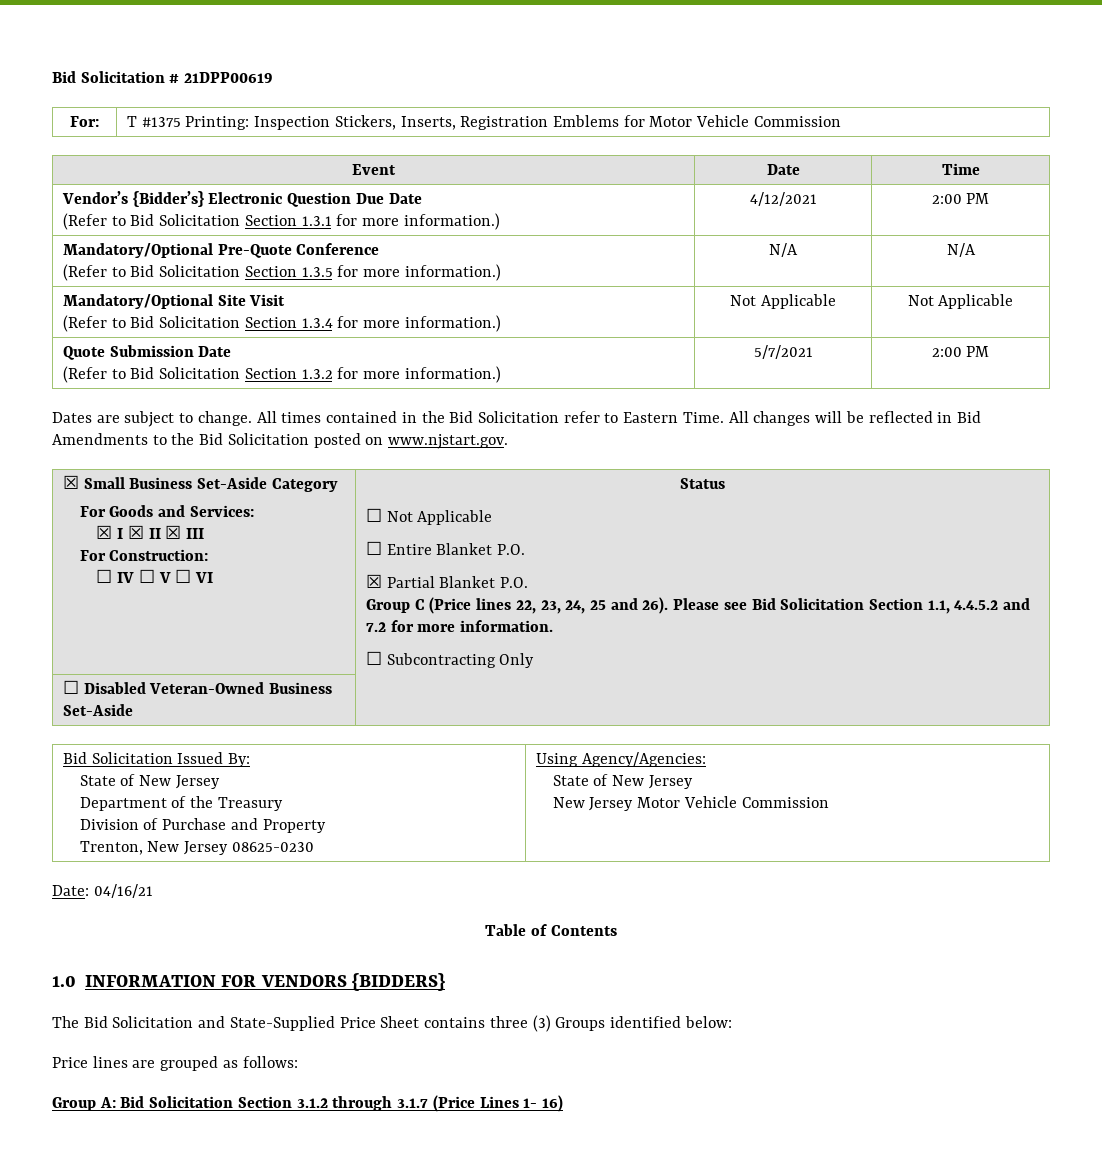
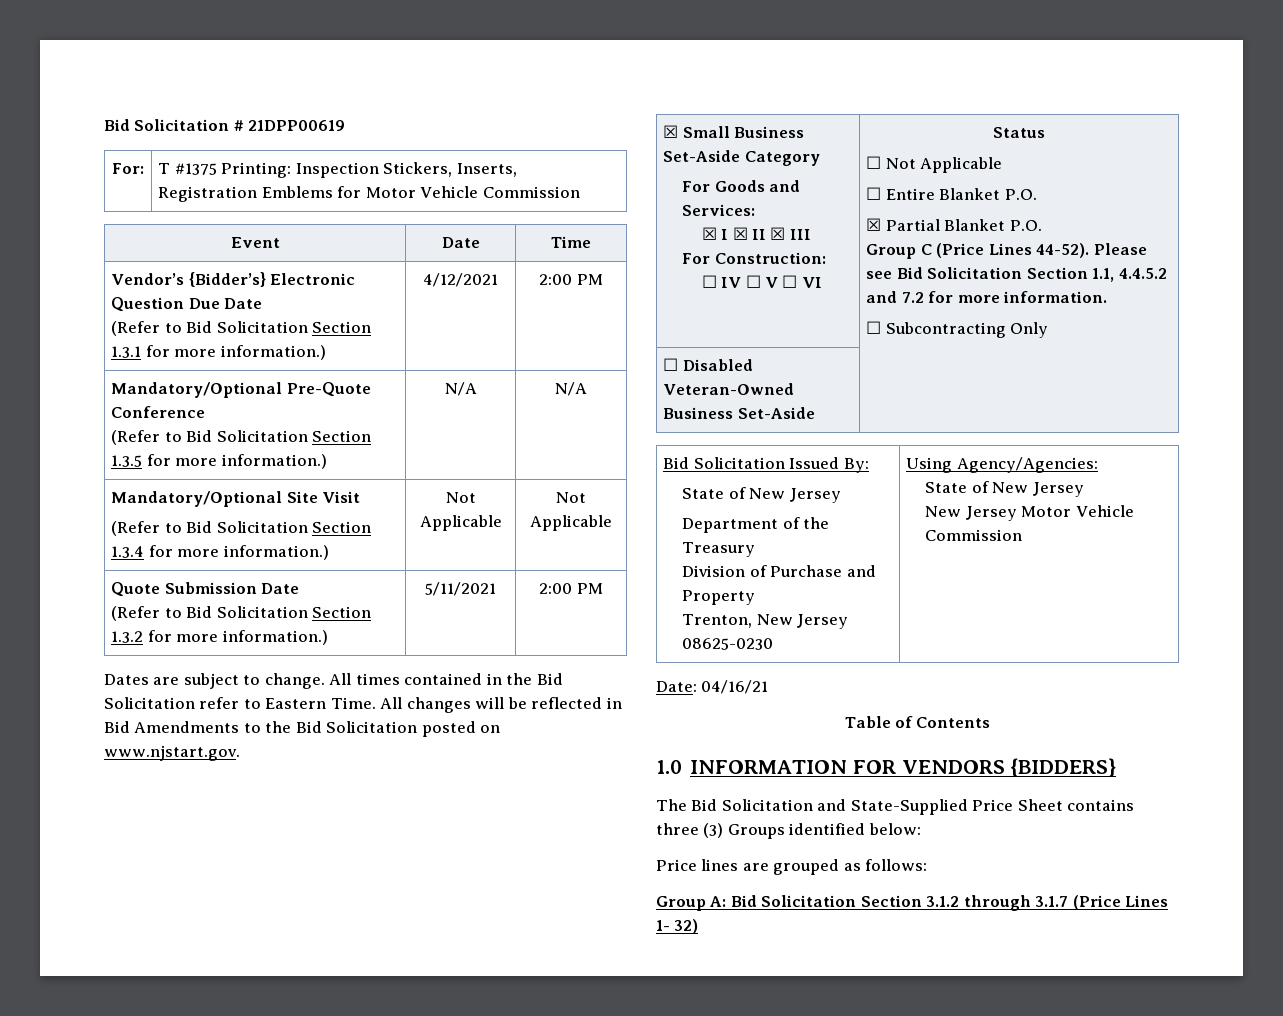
[753,345,813,359] 5/7/2021 -> [425,582,496,596] 5/11/2021
[476,597,669,614] lines 22, 23, 24, 25 and 26). -> [988,243,1090,258] Lines 44-52).
[541,1095,563,1112] 16) -> [674,919,699,934] 32)

